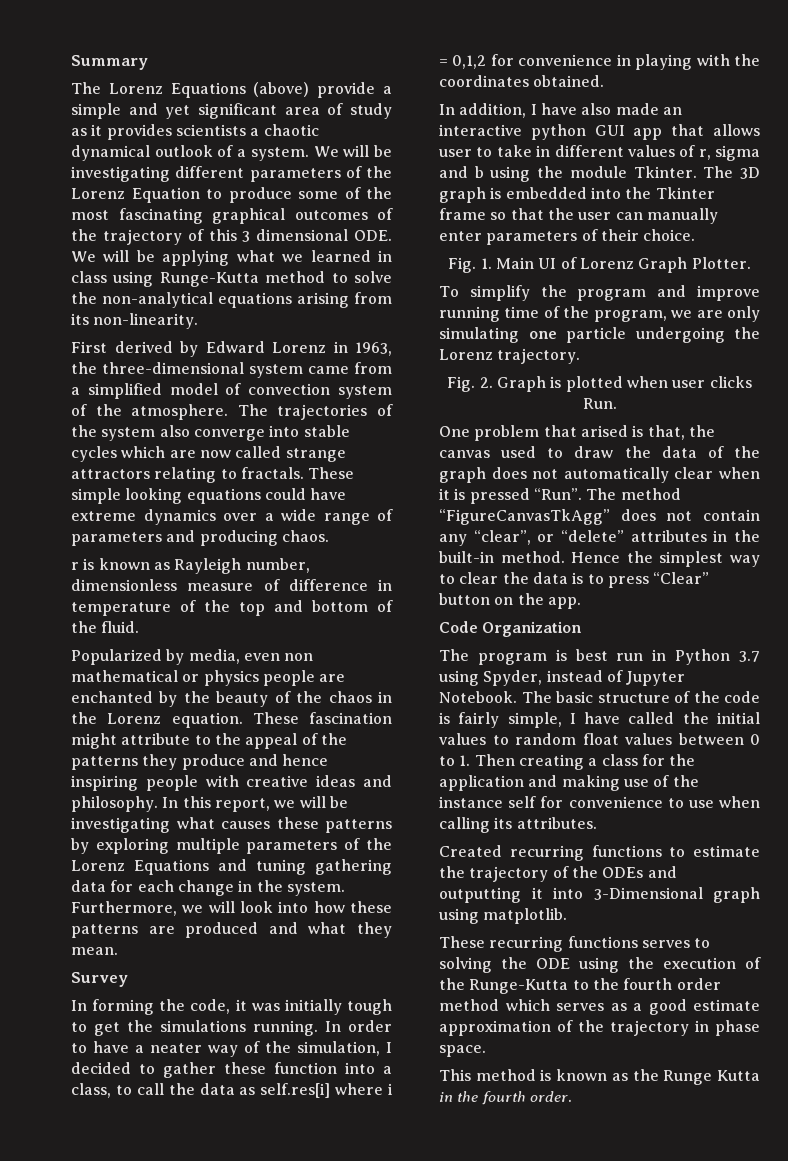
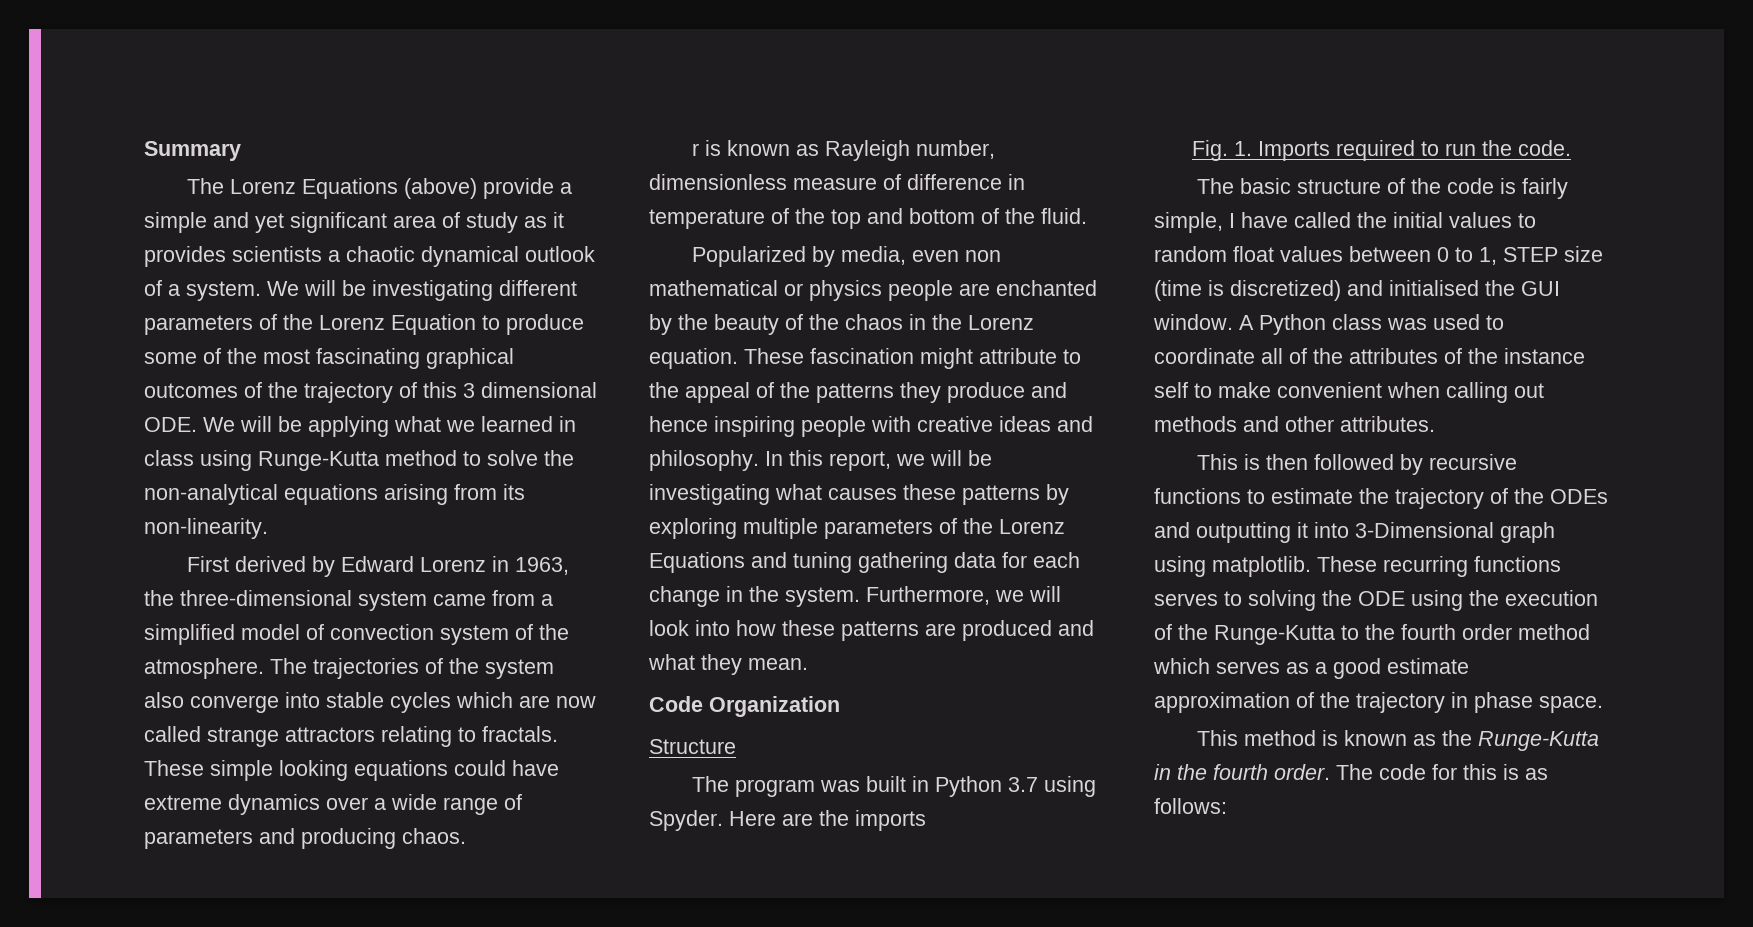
[71,972,128,987] [71,999,392,1015] [71,1020,392,1036] [71,1041,392,1057] [71,1062,392,1078] [71,1083,393,1098] [439,54,760,70] [439,75,605,87] [439,103,682,118] [439,124,760,140] [439,145,760,161] [439,166,760,182] [439,187,715,203] [439,208,718,224] [439,229,696,245] [448,257,751,273] [439,285,760,301] [439,306,760,322] [439,327,760,343] [439,348,581,364] [447,376,752,392] [582,398,617,409] [439,425,715,441] [439,446,760,458] [439,467,760,483] [439,488,681,504] [439,509,760,525] [439,530,760,546] [439,551,760,567] [439,572,710,588] [439,593,581,609] // Survey // In forming the code, it was initially tough to get the simulations running. In order to have a neater way of the simulation, I decided to gather these function into a class, to call the data as self.res[i] where i = 0,1,2 for convenience in playing with the coordinates obtained. // In addition, I have also made an interactive python GUI app that allows user to take in different values of r, sigma and b using the module Tkinter. The 3D graph is embedded into the Tkinter frame so that the user can manually enter parameters of their choice. // Fig. 1. Main UI of Lorenz Graph Plotter. // To simplify the program and improve running time of the program, we are only simulating one particle undergoing the Lorenz trajectory. // Fig. 2. Graph is plotted when user clicks Run. // One problem that arised is that, the canvas used to draw the data of the graph does not automatically clear when it is pressed “Run”. The method “FigureCanvasTkAgg” does not contain any “clear”, or “delete” attributes in the built-in method. Hence the simplest way to clear the data is to press “Clear” button on the app. -> (808, 664) none
(583, 629) none -> [649,739,736,754] // Structure
[555,649,644,661] is best run -> [820,776,907,792] was built
[483,670,686,686] [439,691,517,703] Spyder, instead of Jupyter Notebook. -> [649,810,926,831] [1192,140,1571,161] Spyder. Here are the imports // Fig. 1. Imports required to run the code. //
[459,754,696,770] [439,775,699,791] [439,796,760,808] [439,817,597,833] [439,845,584,861] 1. Then creating a class for the application and making use of the instance self for convenience to use when calling its attributes. // Created recurring -> [1479,246,1603,265] [1154,280,1560,301] [1153,314,1504,335] [1154,348,1585,364] [1154,382,1544,403] [1154,416,1435,432] [1197,454,1518,475] 1, STEP size (time is discretized) and initialised the GUI window. A Python class was used to coordinate all of the attributes of the instance self to make convenient when calling out methods and other attributes. // This is then followed by recursive
(568, 916) // -> (1311, 566) none
[663,1070,760,1085] Runge Kutta -> [1478,731,1600,751] Runge-Kutta
(572, 1096) none -> [1336,764,1548,780] [1154,798,1227,814] The code for this is as follows:

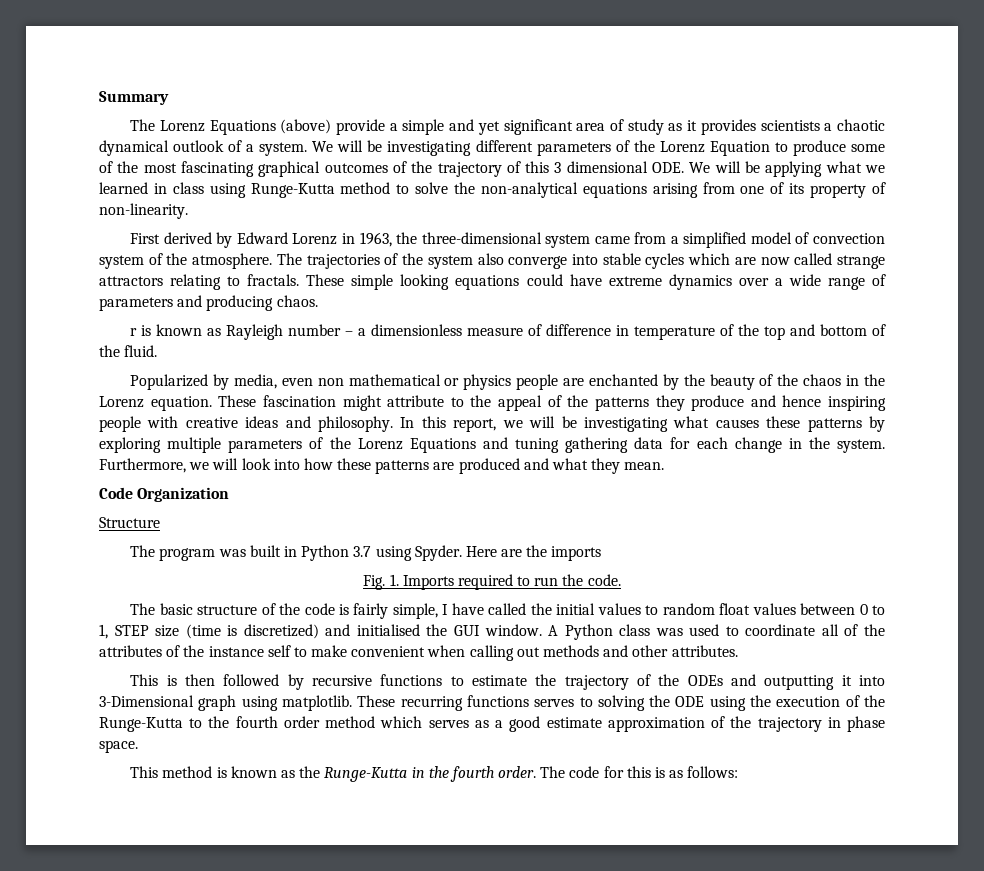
[503,484,525,500] its -> [740,182,886,198] one of its property of
[916,140,996,159] number, -> [288,324,367,336] number – a

